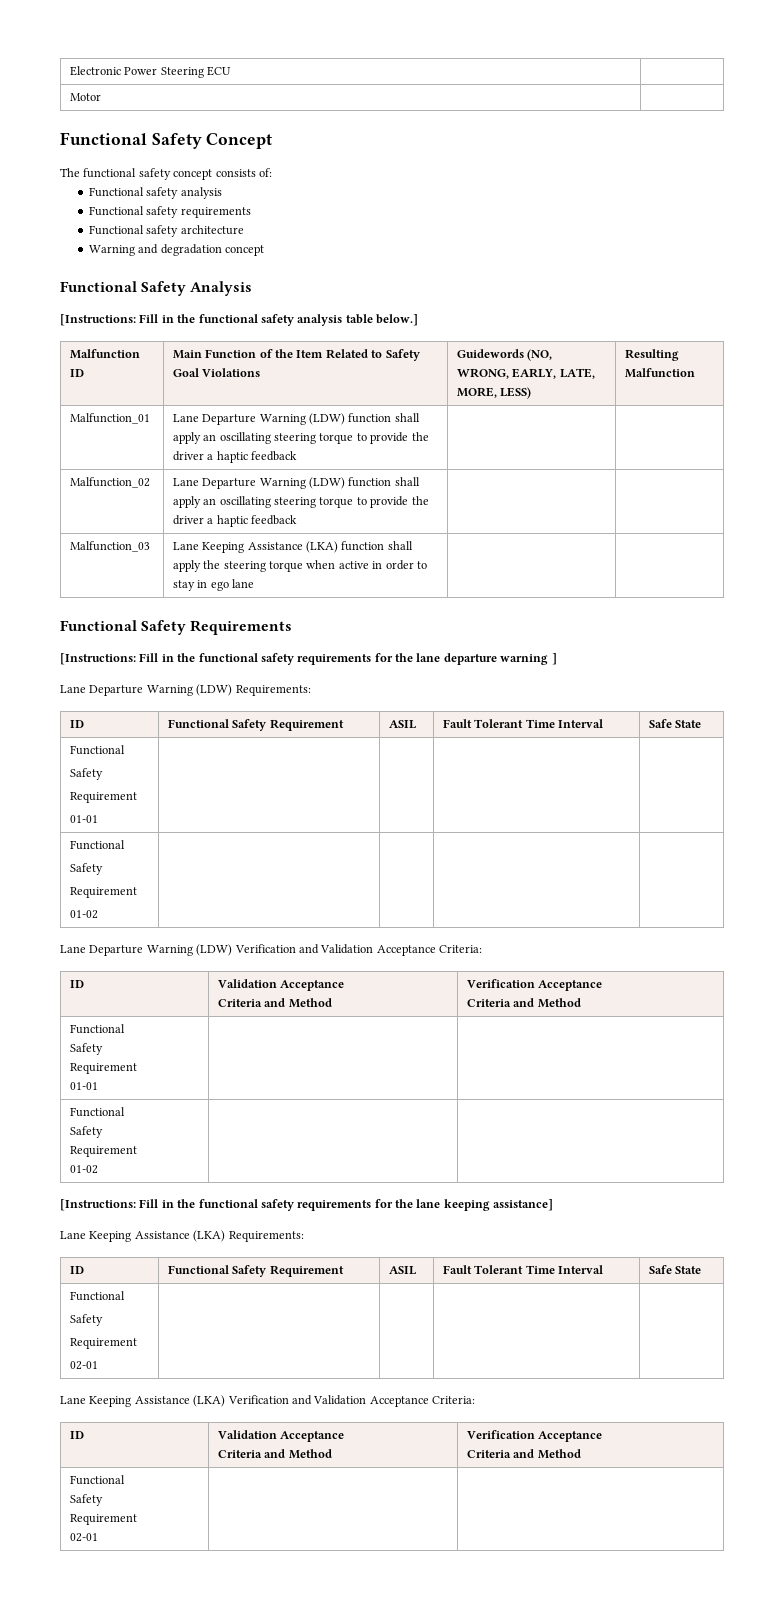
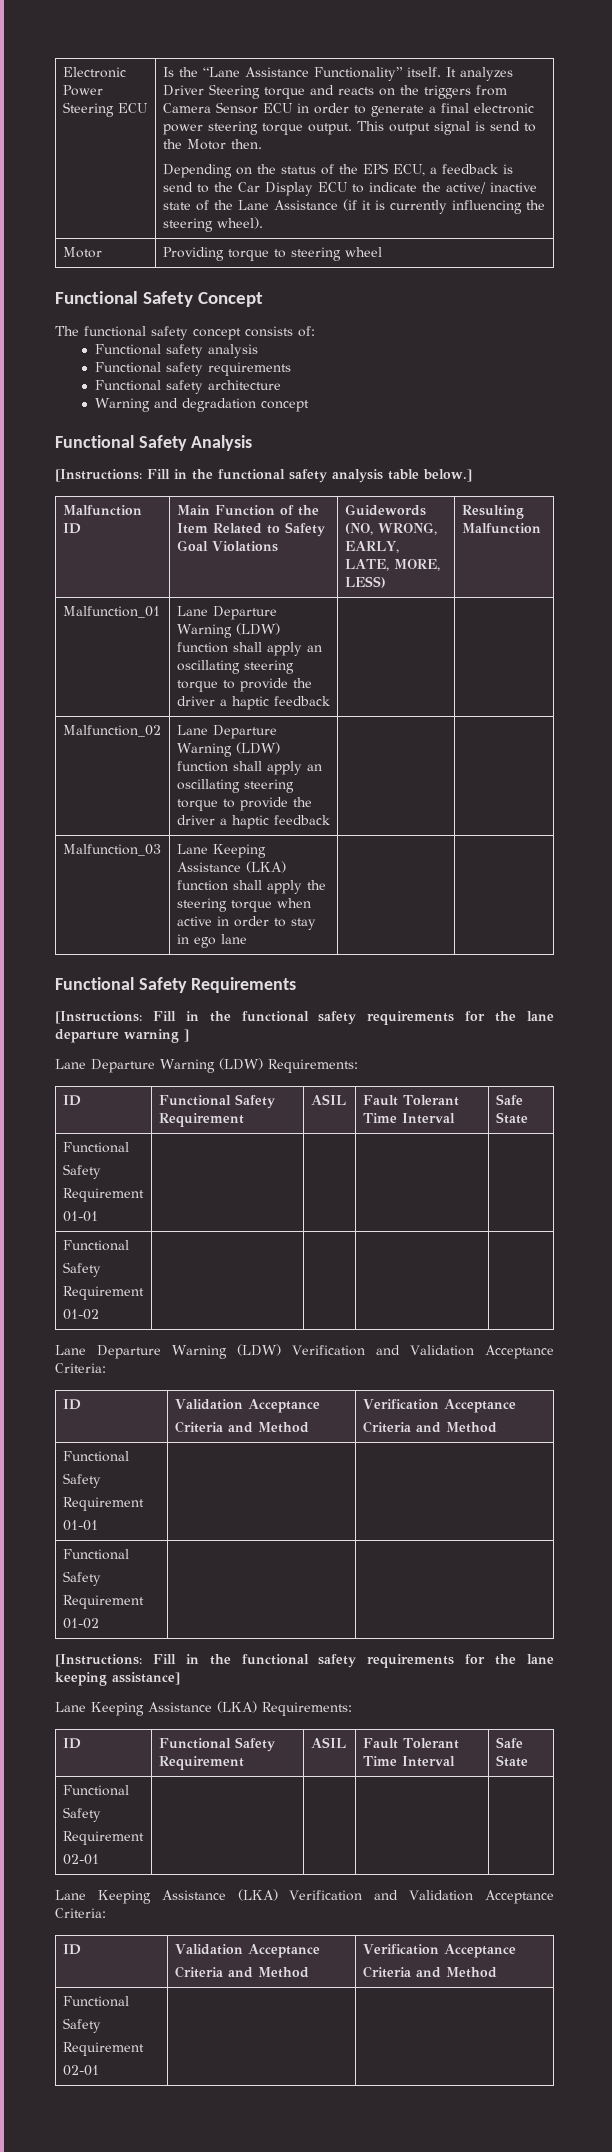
[69,93,101,101] // Motor | -> [162,67,513,81] [162,84,507,99] [162,102,534,117] [162,121,536,135] [162,139,262,150] [162,163,513,178] [162,182,537,196] [162,199,545,214] [162,217,263,232] [62,247,102,258] [162,247,382,261] Is the “Lane Assistance Functionality” itself. It analyzes Driver Steering torque and reacts on the triggers from Camera Sensor ECU in order to generate a final electronic power steering torque output. This output signal is send to the Motor then. // Depending on the status of the EPS ECU, a feedback is send to the Car Display ECU to indicate the active/ inactive state of the Lane Assistance (if it is currently influencing the steering wheel). // Motor | Providing torque to steering wheel

